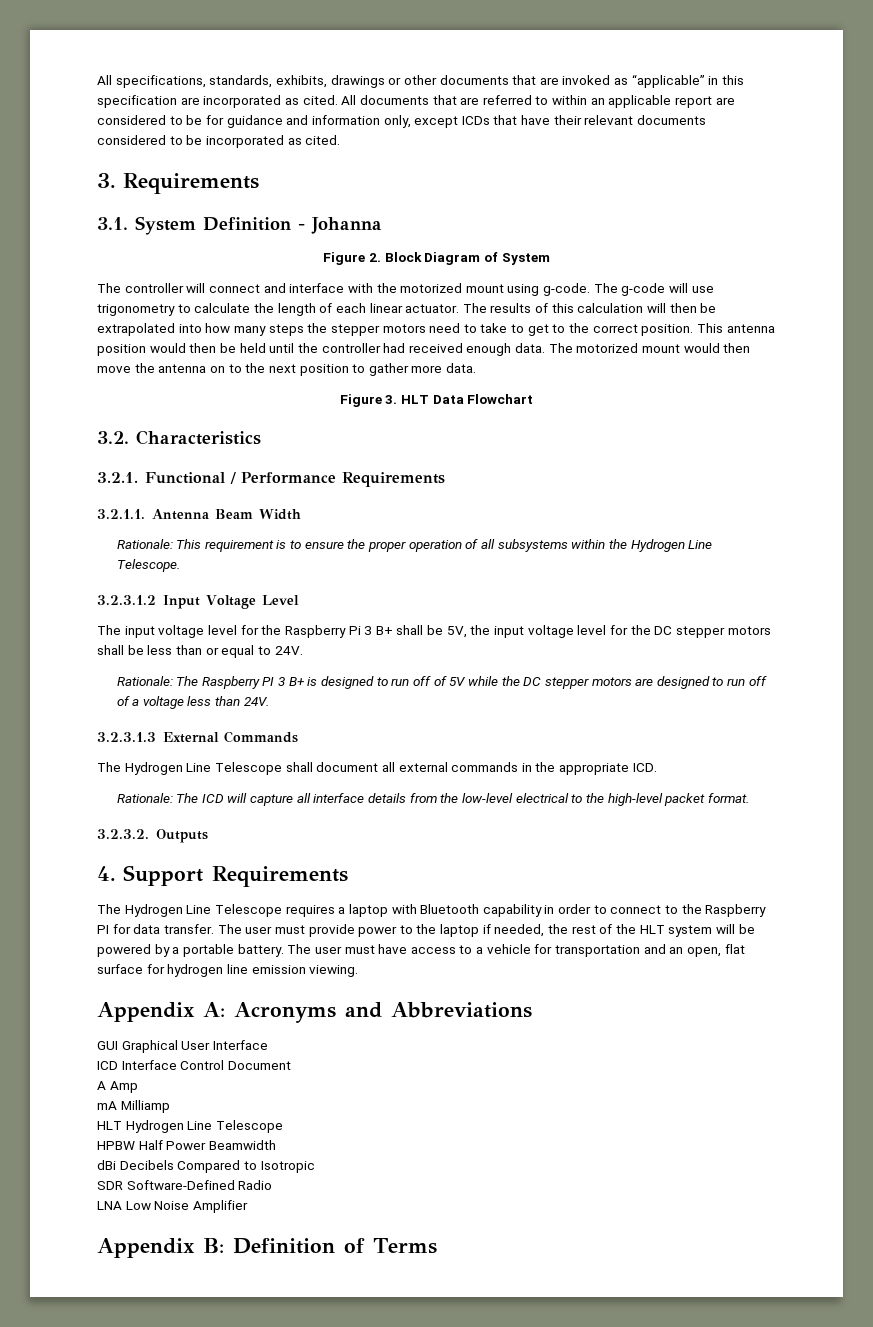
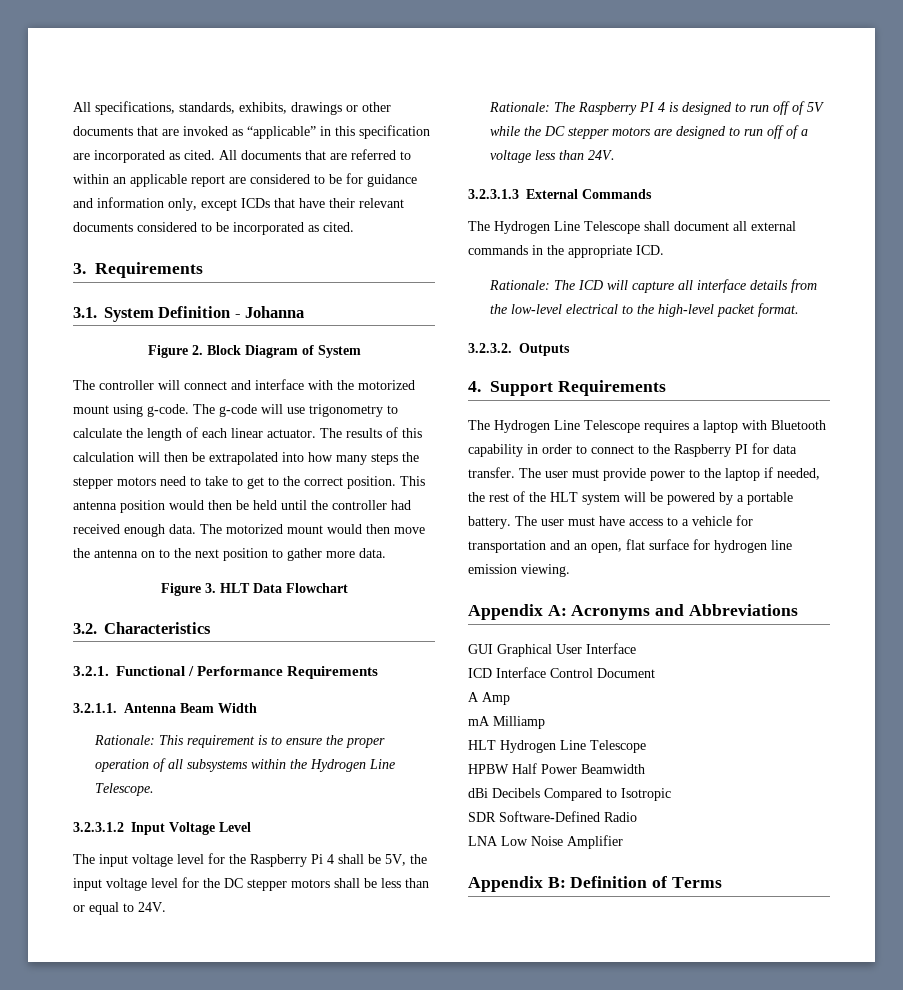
[364,626,393,635] 3 B+ -> [327,854,334,864] 4
[278,677,305,686] 3 B+ -> [658,102,666,112] 4

